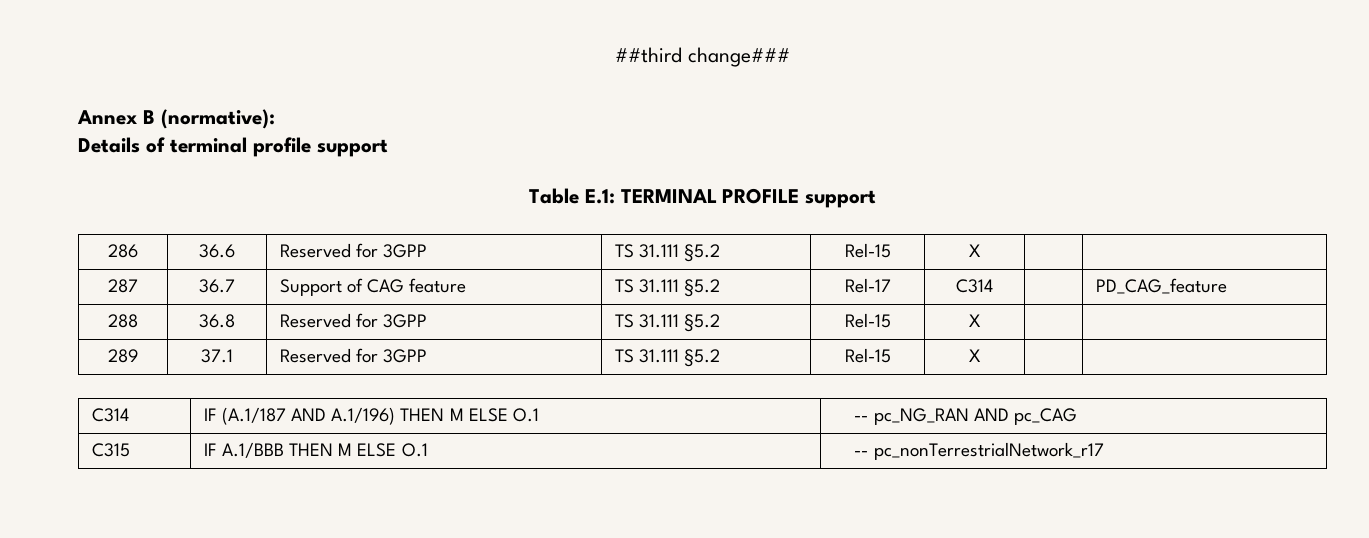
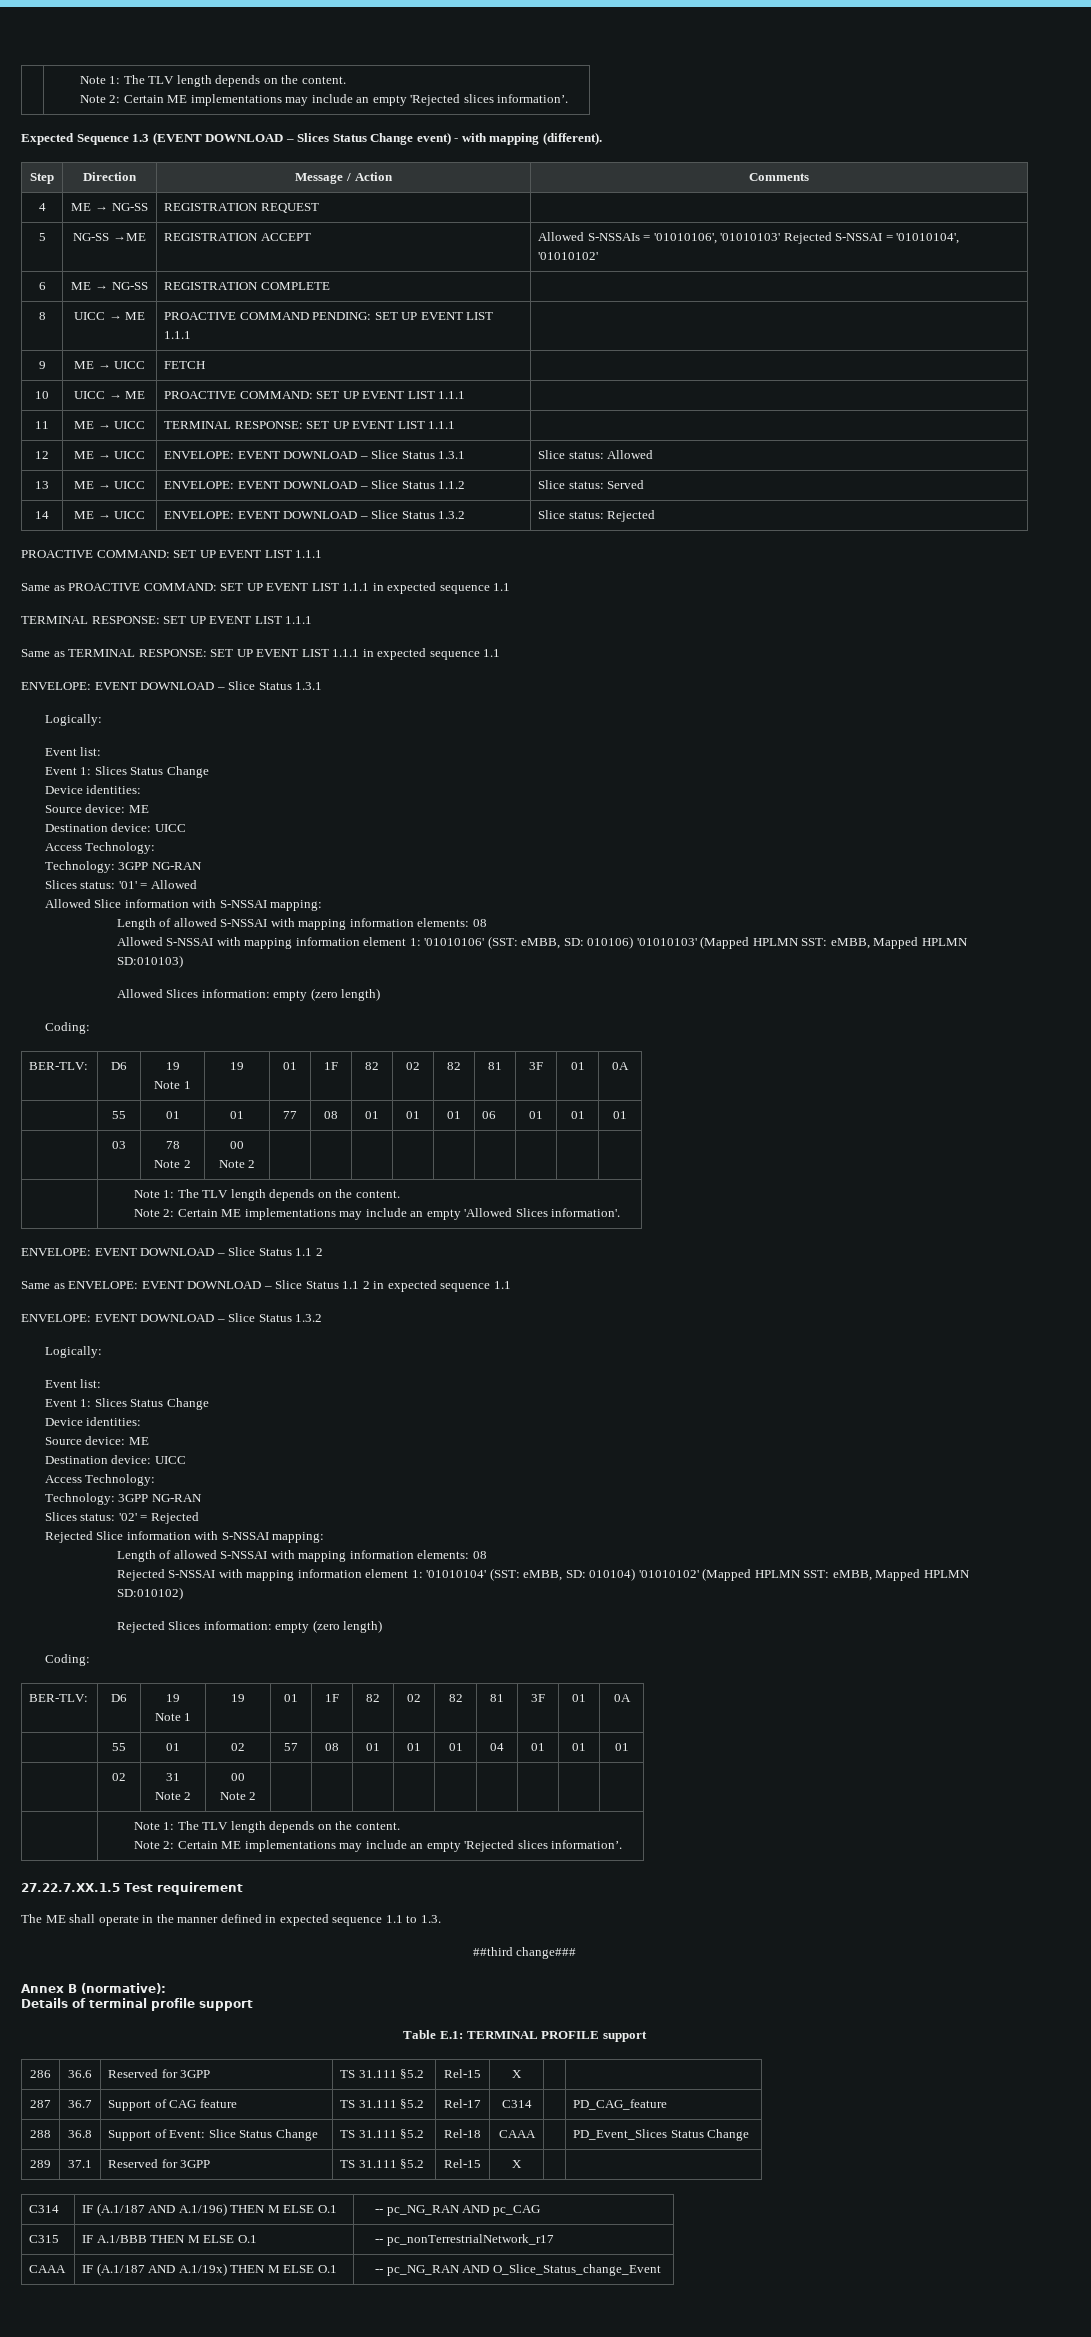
(615, 55) none -> [79,75,346,87] [79,94,569,106] [21,132,602,145] [30,173,54,184] [83,172,137,181] [295,172,393,184] [749,173,810,181] [38,203,46,211] [71,203,148,211] [164,203,319,213] [38,233,46,241] [73,233,146,241] [164,233,311,241] [538,232,960,244] [538,252,599,260] [38,282,46,290] [71,282,148,290] [164,282,330,290] [38,312,46,320] [73,312,146,320] [164,312,494,320] [164,331,192,339] [38,361,46,369] [73,361,146,369] [164,361,206,369] [35,391,49,399] [73,391,146,399] [164,391,466,399] [35,421,49,429] [73,421,146,429] [164,421,456,429] [35,451,49,459] [73,451,146,459] [164,450,466,459] [538,450,654,459] [35,481,49,489] [73,481,146,489] [164,480,466,489] [538,480,645,489] [35,511,49,519] [73,511,146,519] [164,510,466,519] [538,510,656,522] [21,550,323,558] [21,582,511,594] [21,616,313,624] [21,648,501,660] [21,681,323,690] [44,714,102,726] [44,747,102,756] [44,766,209,778] [44,785,142,794] [44,804,149,813] [44,823,186,832] [44,842,156,854] [44,861,202,873] [44,880,197,889] [44,899,323,911] [116,918,487,930] [116,936,968,949] [116,955,183,968] [116,988,381,1001] [44,1022,90,1034] [29,1062,89,1070] [111,1062,127,1070] [165,1062,180,1070] [154,1081,191,1089] [230,1062,244,1070] [283,1062,297,1070] [324,1062,338,1070] [365,1062,379,1070] [406,1062,420,1070] [447,1062,461,1070] [488,1062,502,1070] [529,1062,543,1070] [570,1062,585,1070] [612,1062,629,1070] [112,1111,126,1119] [165,1111,180,1119] [230,1111,244,1119] [283,1111,297,1119] [324,1111,338,1119] [365,1111,379,1119] [406,1111,420,1119] [447,1111,461,1119] [482,1111,497,1119] [529,1111,543,1119] [570,1111,585,1119] [613,1111,627,1119] [112,1141,126,1149] [165,1141,180,1149] [154,1160,191,1168] [230,1141,244,1149] [218,1160,256,1168] [133,1189,400,1201] [133,1208,621,1220] [21,1247,323,1256] [21,1280,511,1292] [21,1313,323,1322] [44,1346,102,1358] [44,1379,102,1388] [44,1398,209,1410] [44,1417,142,1426] [44,1436,149,1445] [44,1455,186,1464] [44,1474,156,1486] [44,1493,202,1505] [44,1512,199,1524] [44,1531,325,1543] [116,1550,487,1562] [116,1568,970,1581] [116,1587,183,1600] [116,1620,383,1633] [44,1654,90,1666] [29,1694,89,1702] [111,1694,127,1702] [166,1694,180,1702] [154,1713,192,1721] [231,1694,245,1702] [284,1694,298,1702] [325,1694,339,1702] [366,1694,380,1702] [407,1694,421,1702] [448,1694,463,1702] [490,1694,504,1702] [531,1694,545,1702] [572,1694,586,1702] [613,1694,631,1702] [112,1743,126,1751] [166,1743,180,1751] [231,1743,245,1751] [284,1743,298,1751] [325,1743,339,1751] [366,1743,380,1751] [407,1743,421,1751] [448,1743,463,1751] [490,1743,504,1751] [531,1743,545,1751] [572,1743,586,1751] [614,1743,629,1751] [112,1773,126,1781] [166,1773,180,1781] [154,1792,192,1800] [231,1773,245,1781] [219,1792,257,1800] [133,1821,400,1833] [133,1840,623,1852] [21,1882,243,1895] [21,1914,441,1926] | Note 1: The TLV length depends on the content. // Note 2: Certain ME implementations may include an empty 'Rejected slices information’. // Expected Sequence 1.3 (EVENT DOWNLOAD – Slices Status Change event) - with mapping (different). // Step | Direction | Message / Action | Comments // 4 | ME → NG-SS | REGISTRATION REQUEST | // 5 | NG-SS →ME | REGISTRATION ACCEPT | Allowed S-NSSAIs = '01010106', '01010103' Rejected S-NSSAI = '01010104', '01010102' // 6 | ME → NG-SS | REGISTRATION COMPLETE | // 8 | UICC → ME | PROACTIVE COMMAND PENDING: SET UP EVENT LIST 1.1.1 | // 9 | ME → UICC | FETCH | // 10 | UICC → ME | PROACTIVE COMMAND: SET UP EVENT LIST 1.1.1 | // 11 | ME → UICC | TERMINAL RESPONSE: SET UP EVENT LIST 1.1.1 | // 12 | ME → UICC | ENVELOPE: EVENT DOWNLOAD – Slice Status 1.3.1 | Slice status: Allowed // 13 | ME → UICC | ENVELOPE: EVENT DOWNLOAD – Slice Status 1.1.2 | Slice status: Served // 14 | ME → UICC | ENVELOPE: EVENT DOWNLOAD – Slice Status 1.3.2 | Slice status: Rejected // PROACTIVE COMMAND: SET UP EVENT LIST 1.1.1 // Same as PROACTIVE COMMAND: SET UP EVENT LIST 1.1.1 in expected sequence 1.1 // TERMINAL RESPONSE: SET UP EVENT LIST 1.1.1 // Same as TERMINAL RESPONSE: SET UP EVENT LIST 1.1.1 in expected sequence 1.1 // ENVELOPE: EVENT DOWNLOAD – Slice Status 1.3.1 // Logically: // Event list: // Event 1: Slices Status Change // Device identities: // Source device: ME // Destination device: UICC // Access Technology: // Technology: 3GPP NG-RAN // Slices status: '01' = Allowed // Allowed Slice information with S-NSSAI mapping: // Length of allowed S-NSSAI with mapping information elements: 08 // Allowed S-NSSAI with mapping information element 1: '01010106' (SST: eMBB, SD: 010106) '01010103' (Mapped HPLMN SST: eMBB, Mapped HPLMN SD:010103) // Allowed Slices information: empty (zero length) // Coding: // BER-TLV: | D6 | 19 // Note 1 | 19 | 01 | 1F | 82 | 02 | 82 | 81 | 3F | 01 | 0A // | 55 | 01 | 01 | 77 | 08 | 01 | 01 | 01 | 06 | 01 | 01 | 01 // | 03 | 78 // Note 2 | 00 // Note 2 | | | | | | | | | // | Note 1: The TLV length depends on the content. // Note 2: Certain ME implementations may include an empty 'Allowed Slices information'. // ENVELOPE: EVENT DOWNLOAD – Slice Status 1.1 2 // Same as ENVELOPE: EVENT DOWNLOAD – Slice Status 1.1 2 in expected sequence 1.1 // ENVELOPE: EVENT DOWNLOAD – Slice Status 1.3.2 // Logically: // Event list: // Event 1: Slices Status Change // Device identities: // Source device: ME // Destination device: UICC // Access Technology: // Technology: 3GPP NG-RAN // Slices status: '02' = Rejected // Rejected Slice information with S-NSSAI mapping: // Length of allowed S-NSSAI with mapping information elements: 08 // Rejected S-NSSAI with mapping information element 1: '01010104' (SST: eMBB, SD: 010104) '01010102' (Mapped HPLMN SST: eMBB, Mapped HPLMN SD:010102) // Rejected Slices information: empty (zero length) // Coding: // BER-TLV: | D6 | 19 // Note 1 | 19 | 01 | 1F | 82 | 02 | 82 | 81 | 3F | 01 | 0A // | 55 | 01 | 02 | 57 | 08 | 01 | 01 | 01 | 04 | 01 | 01 | 01 // | 02 | 31 // Note 2 | 00 // Note 2 | | | | | | | | | // | Note 1: The TLV length depends on the content. // Note 2: Certain ME implementations may include an empty 'Rejected slices information’. // 27.22.7.XX.1.5 Test requirement // The ME shall operate in the manner defined in expected sequence 1.1 to 1.3. //
[279,313,428,328] [614,314,721,332] [844,313,891,328] [968,314,981,327] Reserved for 3GPP | TS 31.111 §5.2 | Rel-15 | X | | -> [108,2129,318,2141] [340,2129,425,2139] [444,2129,481,2138] [498,2130,536,2138] [573,2129,750,2141] Support of Event: Slice Status Change | TS 31.111 §5.2 | Rel-18 | CAAA | | PD_Event_Slices Status Change
(1104, 451) none -> [29,2265,67,2273] [82,2263,337,2276] [375,2264,661,2276] // CAAA | IF (A.1/187 AND A.1/19x) THEN M ELSE O.1 | -- pc_NG_RAN AND O_Slice_Status_change_Event

